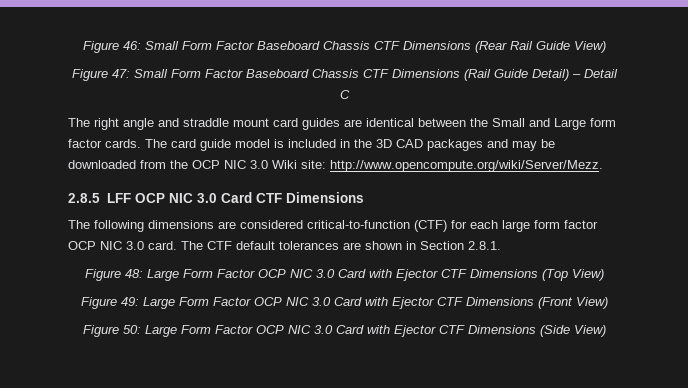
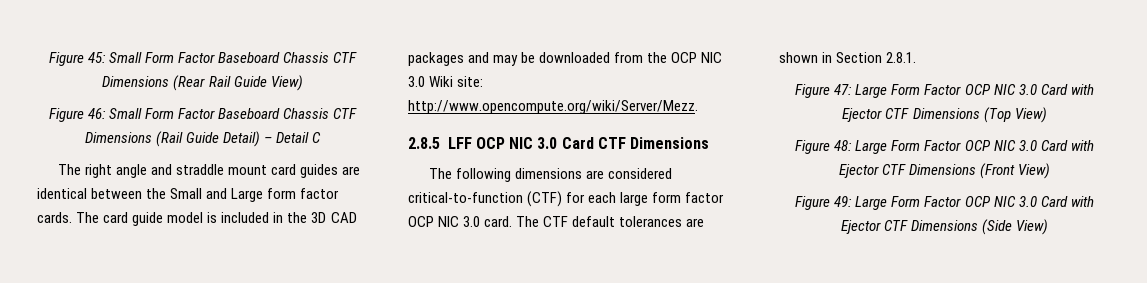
[82,41,141,53] Figure 46: -> [48,52,106,66] Figure 45:
[111,69,130,78] 47: -> [87,108,106,119] 46:
[124,269,143,278] 48: -> [834,84,853,95] 47:
[120,297,139,306] 49: -> [834,140,853,151] 48:
[122,325,141,334] 50: -> [834,196,853,207] 49:

